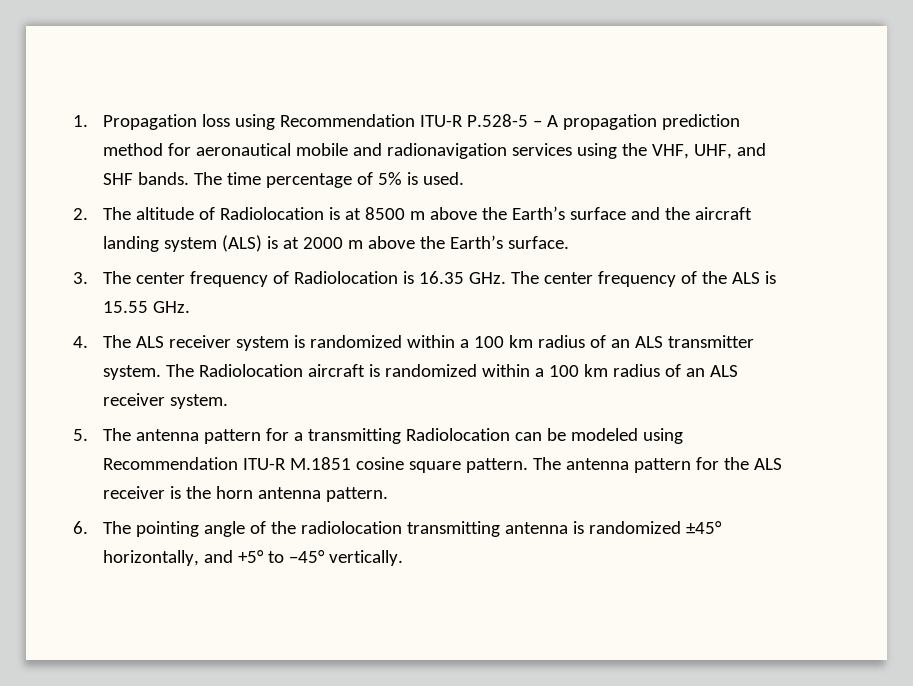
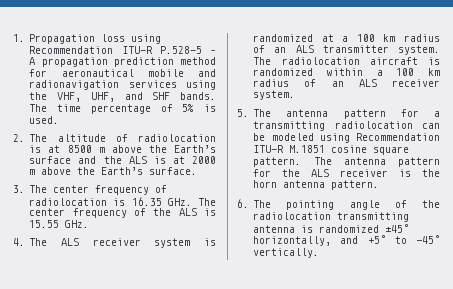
[219,207,324,220] Radiolocation -> [138,134,216,142] radiolocation
[694,207,752,220] [102,235,262,252] aircraft landing system (ALS) -> [128,156,147,164] ALS
[293,271,398,284] Radiolocation -> [29,198,108,206] radiolocation
[406,335,455,348] within -> [321,34,334,42] at
[198,364,303,377] Radiolocation -> [281,57,360,65] radiolocation
[405,428,510,441] Radiolocation -> [334,121,413,129] radiolocation

